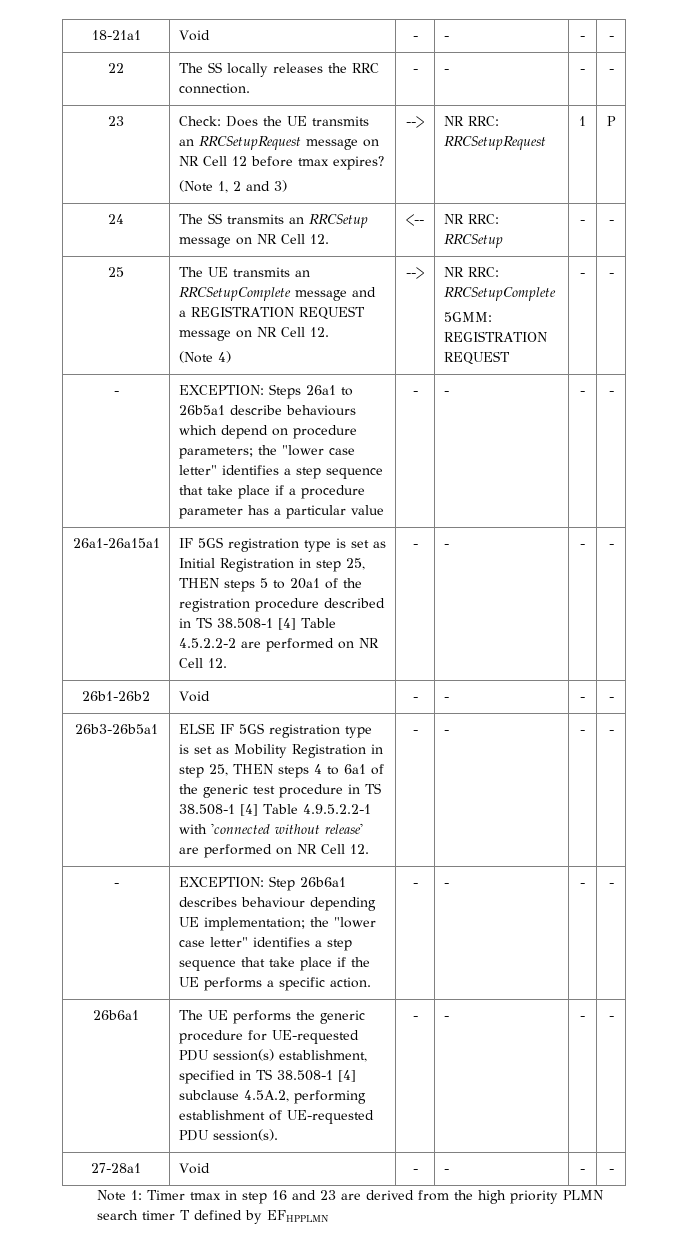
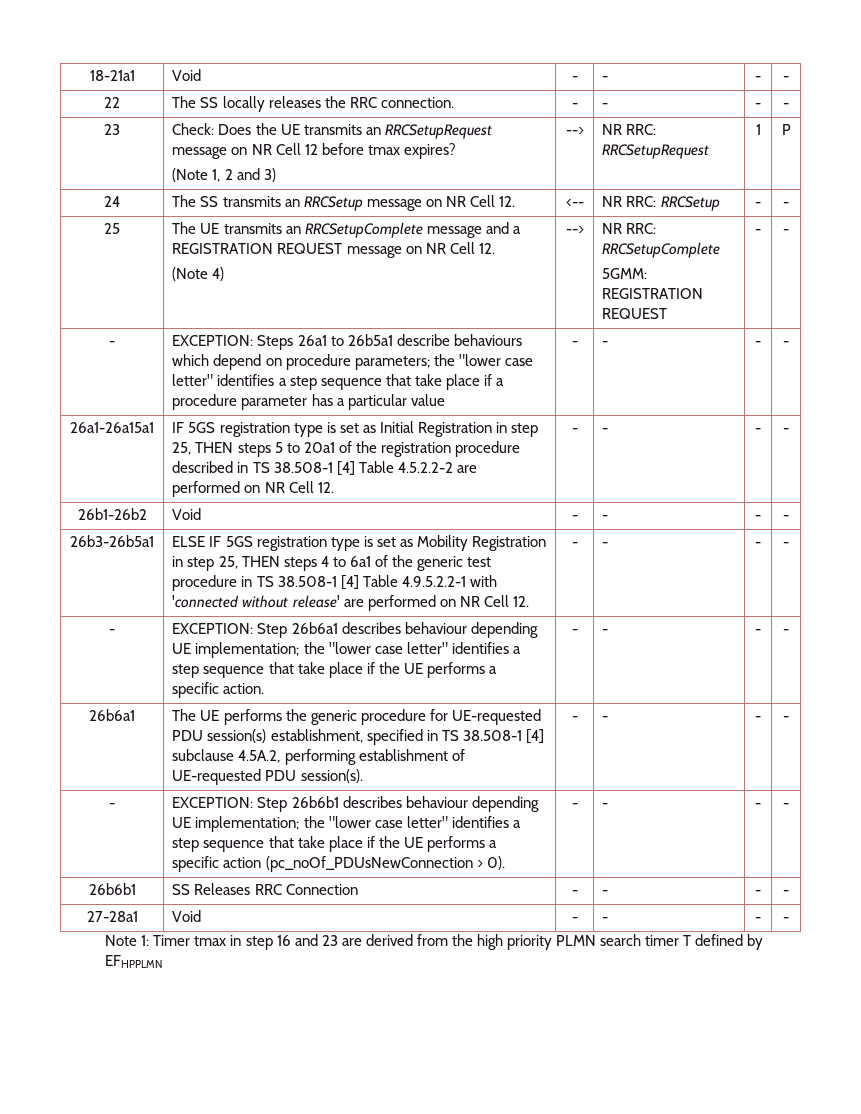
(614, 1018) none -> [109,803,115,808] [172,796,539,812] [172,816,521,832] [172,836,497,852] [172,856,505,872] [571,803,578,808] [602,803,609,808] [755,803,761,808] [783,803,789,808] [88,883,136,895] [172,883,358,895] [571,890,578,895] [602,890,609,895] [755,890,761,895] [783,890,789,895] // - | EXCEPTION: Step 26b6b1 describes behaviour depending UE implementation; the "lower case letter" identifies a step sequence that take place if the UE performs a specific action (pc_noOf_PDUsNewConnection > 0). | - | - | - | - // 26b6b1 | SS Releases RRC Connection | - | - | - | -

